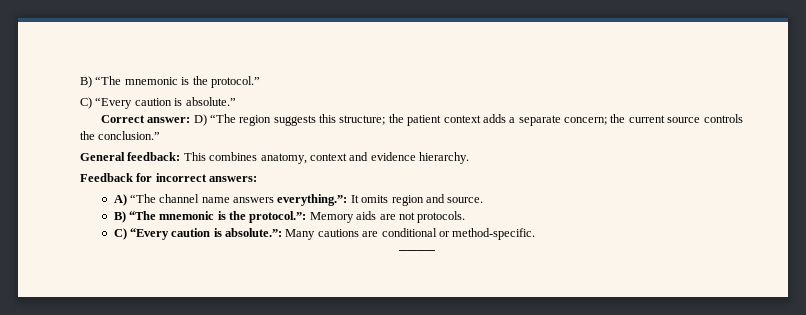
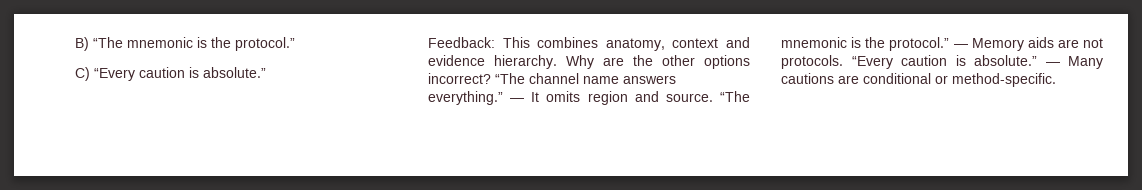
[100,114,743,126] [80,131,161,140] [80,152,181,161] Correct answer: D) “The region suggests this structure; the patient context adds a separate concern; the current source controls the conclusion.” // General feedback: -> [428,37,495,48] Feedback:
[80,173,258,182] [113,194,127,206] // Feedback for incorrect answers: // A) -> [566,55,750,69] [428,73,491,84] Why are the other options incorrect?
[277,194,348,206] everything.”: -> [428,91,525,105] everything.” —
[113,211,307,223] // B) “The mnemonic is the protocol.”: -> [720,91,750,102] [781,37,968,51] “The mnemonic is the protocol.” —
[113,228,283,240] // C) “Every caution is absolute.”: -> [851,55,1060,69] “Every caution is absolute.” —
[398,250,435,254] // ──── -> (1056, 80) none

